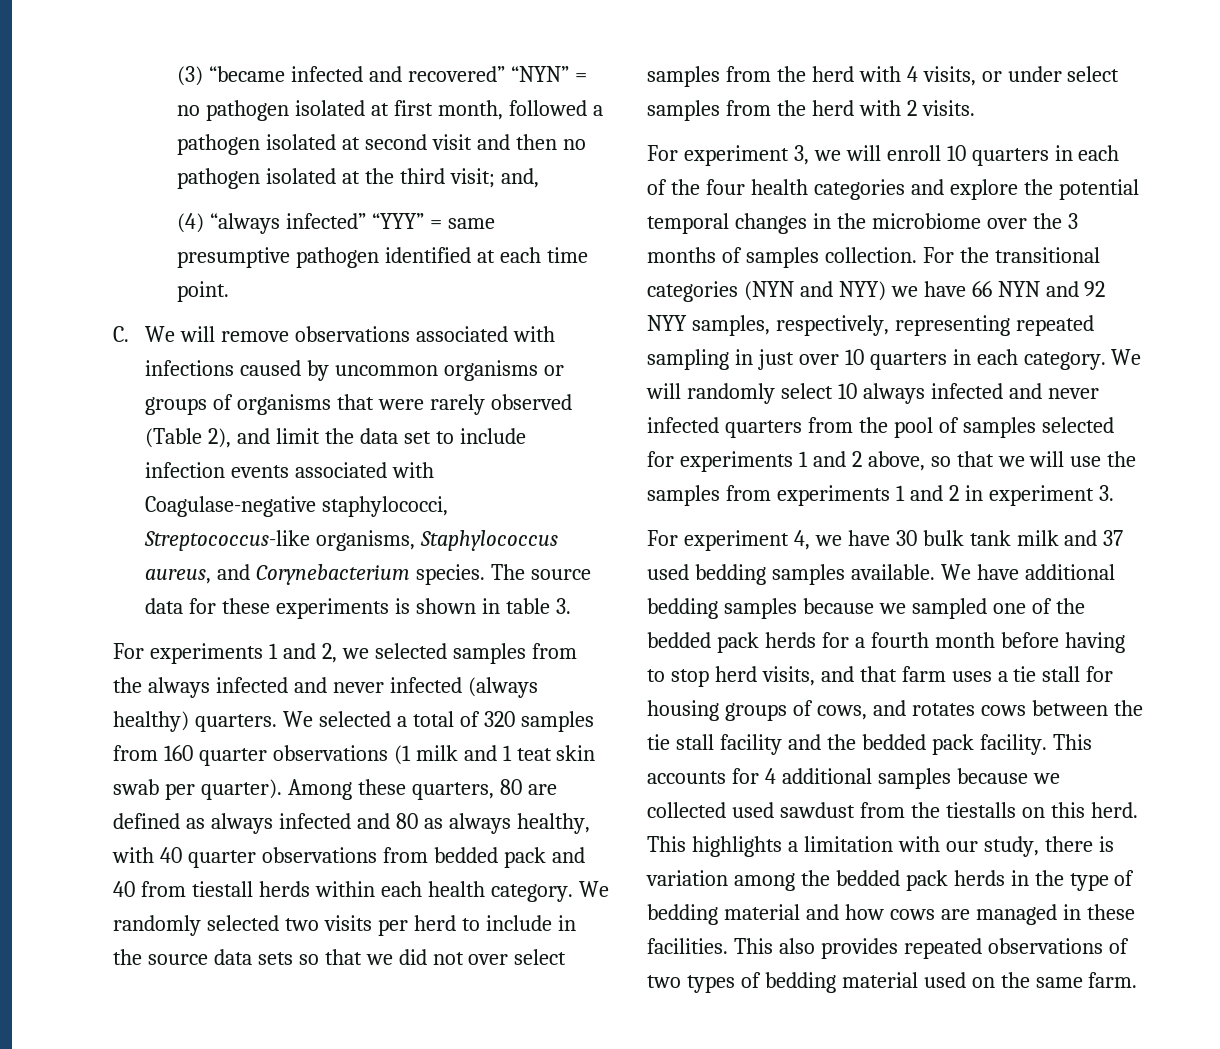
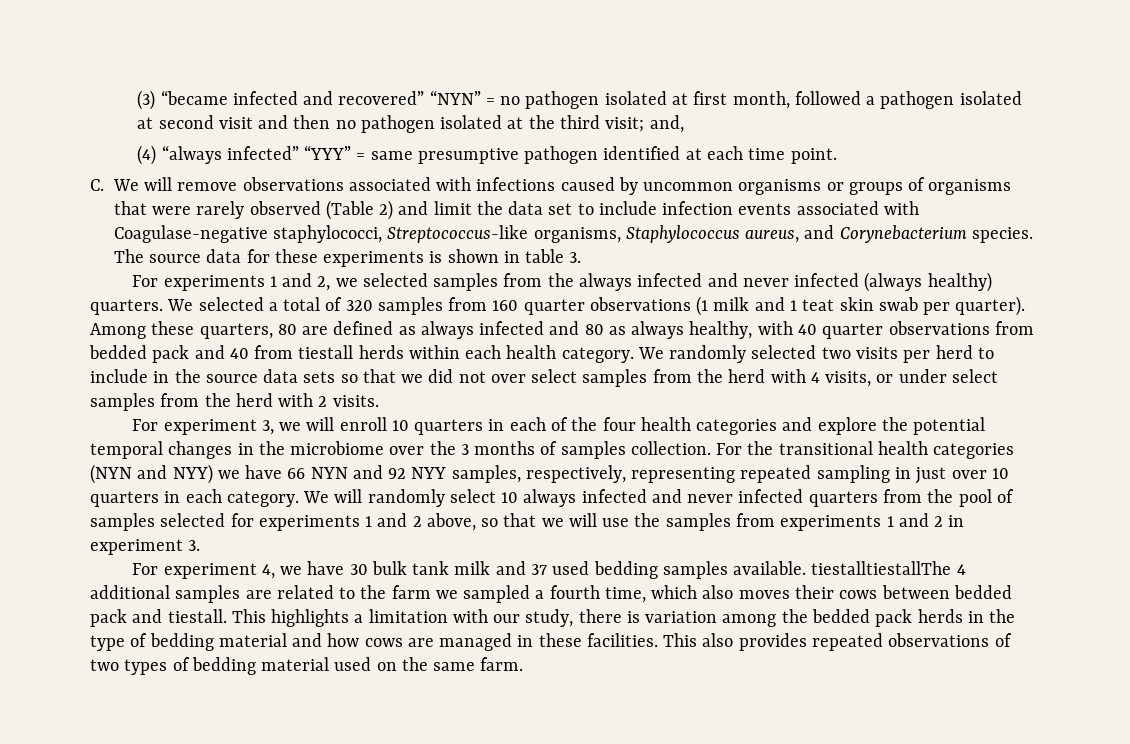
[207,428,231,448] 2), -> [379,200,394,220] 2)
(1100, 255) none -> [877,441,928,455] health
[940,564,1115,580] [647,598,1085,619] [647,632,1125,653] [647,666,1114,687] [647,700,1143,721] [647,734,1092,755] [647,768,1060,789] [647,802,1138,818] We have additional bedding samples because we sampled one of the bedded pack herds for a fourth month before having to stop herd visits, and that farm uses a tie stall for housing groups of cows, and rotates cows between the tie stall facility and the bedded pack facility. This accounts for 4 additional samples because we collected used sawdust from the tiestalls on this herd. -> [811,561,966,575] [90,585,1012,603] [90,609,227,627] tiestalltiestallThe 4 additional samples are related to the farm we sampled a fourth time, which also moves their cows between bedded pack and tiestall.

